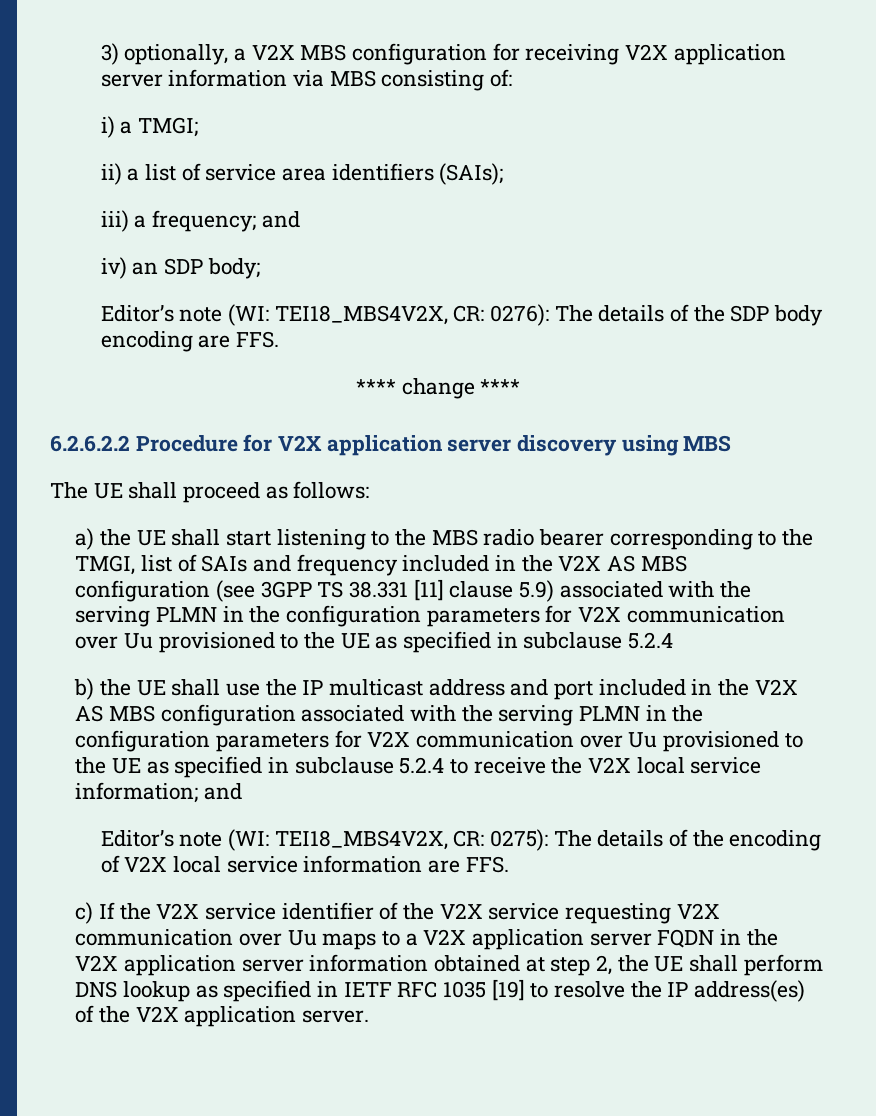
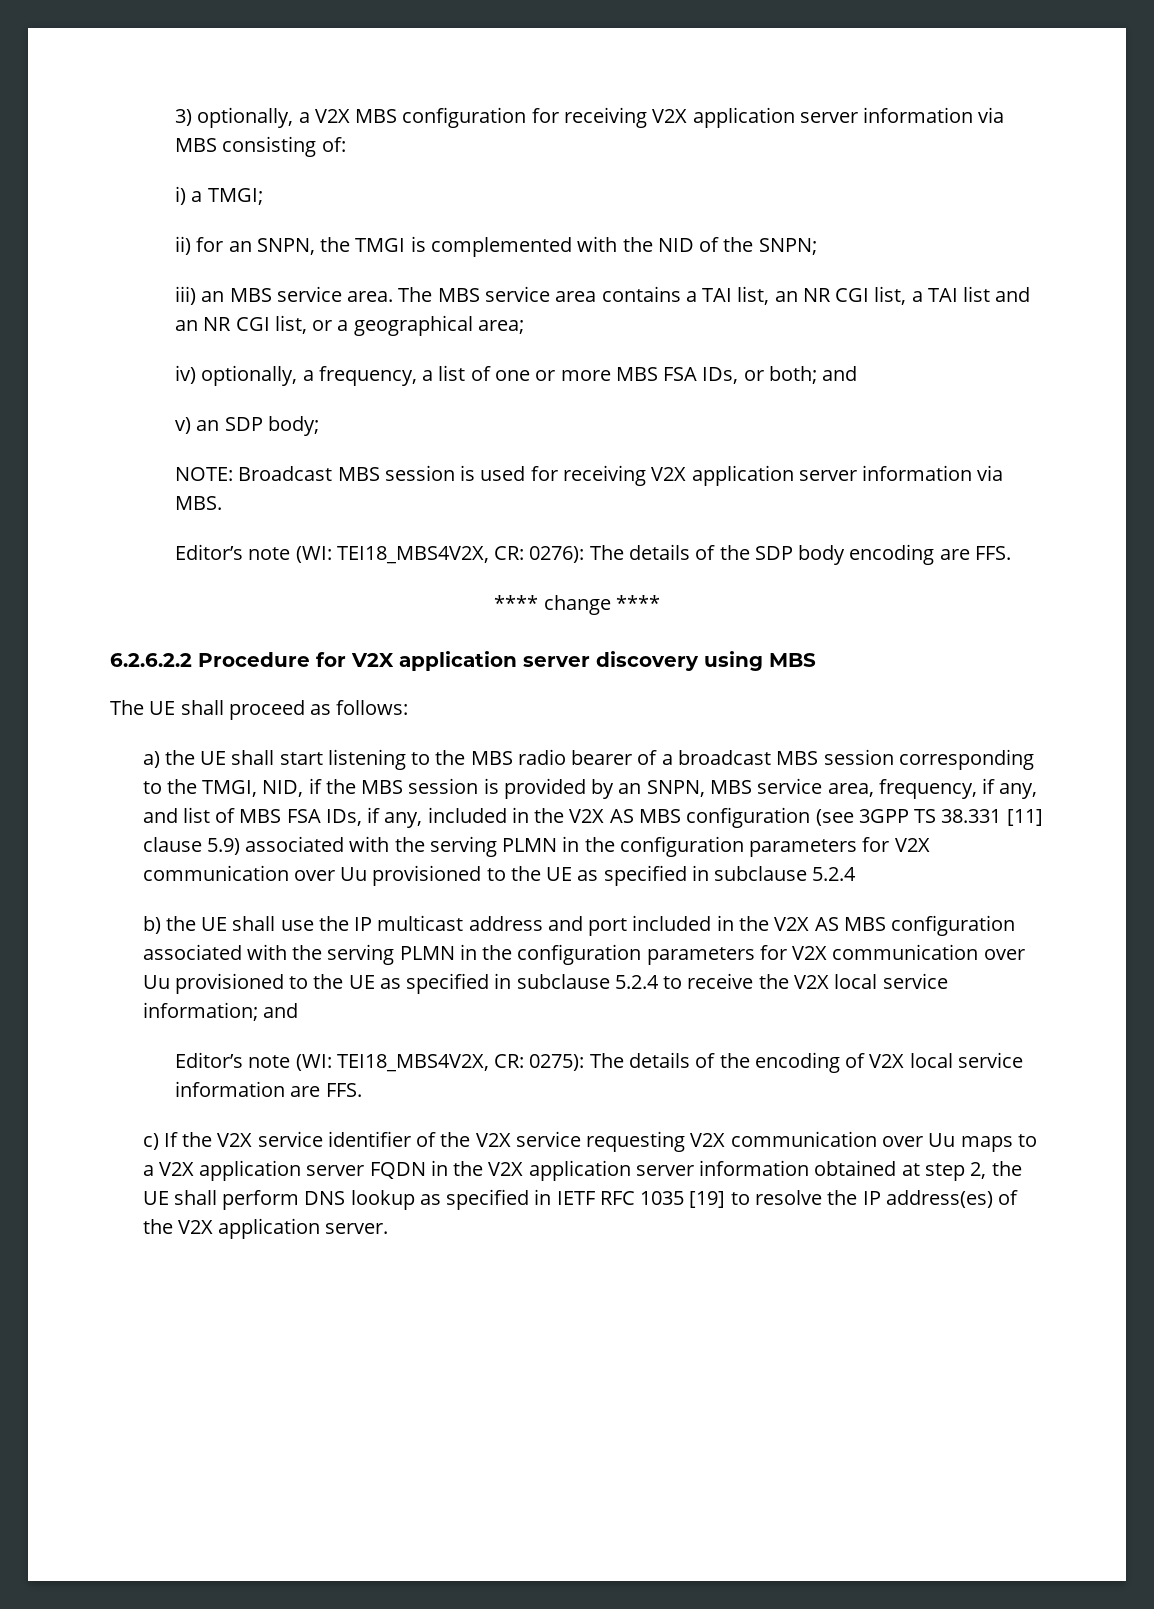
[127,163,504,185] [100,210,300,232] [100,257,127,279] a list of service area identifiers (SAIs); // iii) a frequency; and // iv) -> [196,236,817,257] [175,286,1031,305] [175,315,524,336] [175,365,858,386] [175,417,192,434] for an SNPN, the TMGI is complemented with the NID of the SNPN; // iii) an MBS service area. The MBS service area contains a TAI list, an NR CGI list, a TAI list and an NR CGI list, or a geographical area; // iv) optionally, a frequency, a list of one or more MBS FSA IDs, or both; and // v)
(260, 268) none -> [175,465,1004,486] [175,496,223,510] // NOTE: Broadcast MBS session is used for receiving V2X application server information via MBS.
[609,529,813,550] [75,554,398,576] corresponding to the TMGI, list of SAIs and frequency -> [637,749,1034,770] [142,778,1038,799] [142,807,423,828] of a broadcast MBS session corresponding to the TMGI, NID, if the MBS session is provided by an SNPN, MBS service area, frequency, if any, and list of MBS FSA IDs, if any,

